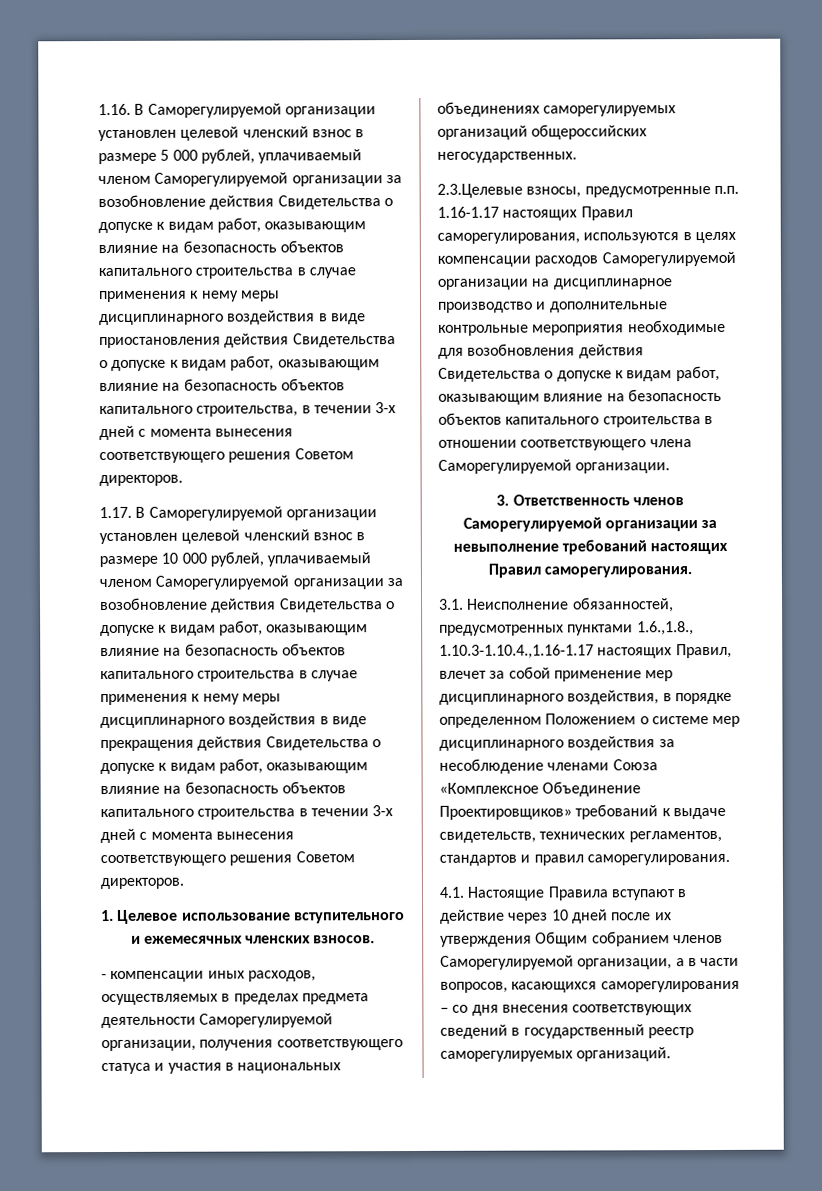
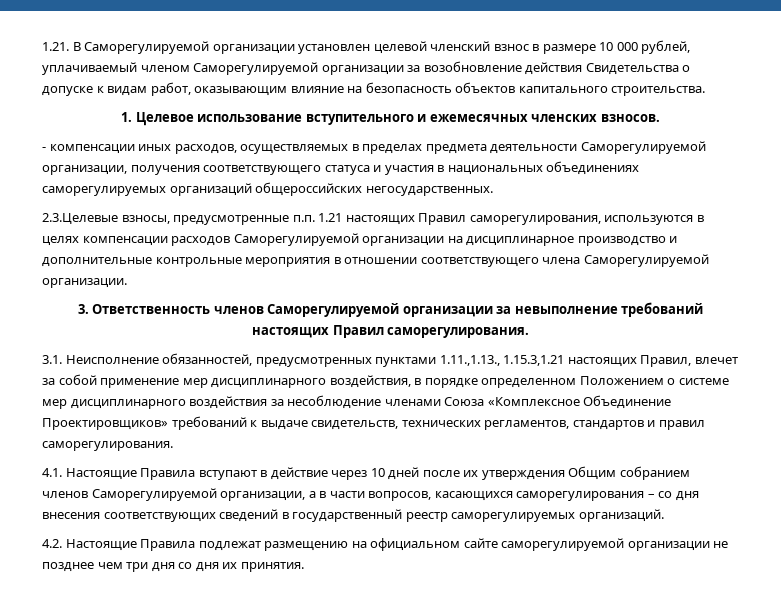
[98,103,376,118] [98,126,365,142] [98,148,363,165] [98,172,402,187] [98,194,393,210] [98,217,367,234] [98,240,344,254] [98,267,356,279] [98,290,280,303] [99,310,366,326] [99,333,396,349] [99,355,380,371] [99,378,345,392] [99,402,397,417] [99,425,293,441] [99,448,354,464] [99,474,183,487] [99,506,132,519] 1.16. В Саморегулируемой организации установлен целевой членский взнос в размере 5 000 рублей, уплачиваемый членом Саморегулируемой организации за возобновление действия Свидетельства о допуске к видам работ, оказывающим влияние на безопасность объектов капитального строительства в случае применения к нему меры дисциплинарного воздействия в виде приостановления действия Свидетельства о допуске к видам работ, оказывающим влияние на безопасность объектов капитального строительства, в течении 3-х дней с момента вынесения соответствующего решения Советом директоров. // 1.17. -> [42,42,69,51] 1.21.
[197,670,358,682] [100,693,281,706] [100,713,367,729] [100,736,381,752] [100,758,369,775] [100,781,346,795] [100,805,394,820] [100,828,294,844] [100,851,355,867] [100,877,184,890] строительства в случае применения к нему меры дисциплинарного воздействия в виде прекращения действия Свидетельства о допуске к видам работ, оказывающим влияние на безопасность объектов капитального строительства в течении 3-х дней с момента вынесения соответствующего решения Советом директоров. -> [611,86,706,96] строительства.
[437,206,499,218] 1.16-1.17 -> [318,213,343,222] 1.21
[627,319,726,336] [438,343,644,359] [438,365,720,382] [438,388,722,405] [438,412,701,428] необходимые для возобновления действия Свидетельства о допуске к видам работ, оказывающим влияние на безопасность объектов капитального строительства -> (331, 262) none
[636,621,694,636] [439,644,594,659] 1.6.,1.8., 1.10.3-1.10.4.,1.16-1.17 -> [439,355,565,366] 1.11.,1.13., 1.15.3,1.21
(672, 1054) none -> [42,538,729,551] [42,562,304,572] // 4.2. Настоящие Правила подлежат размещению на официальном сайте саморегулируемой организации не позднее чем три дня со дня их принятия.

